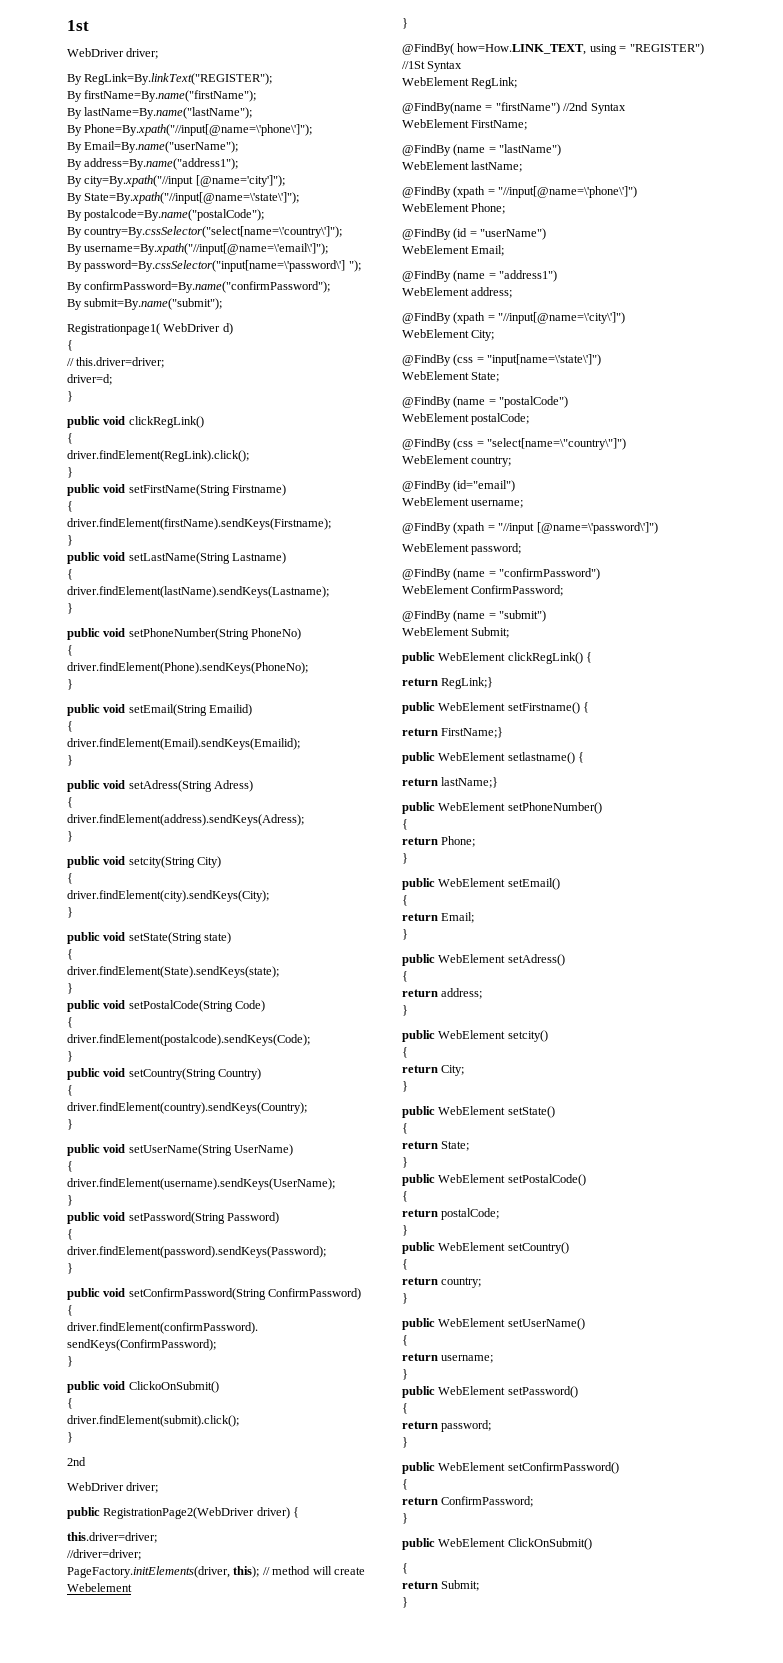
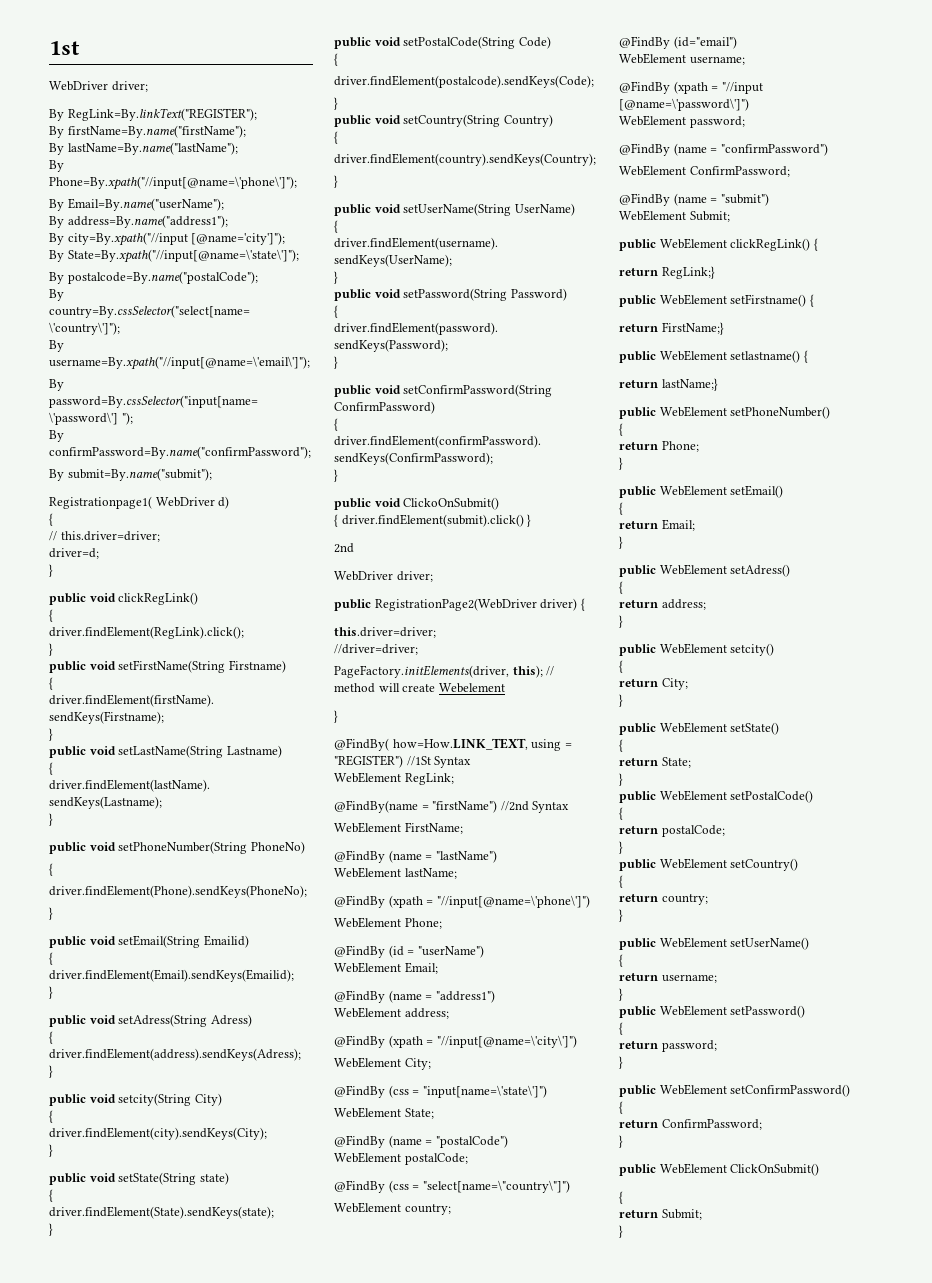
[67,1415,239,1427] // driver.findElement(submit).click(); // -> [341,514,524,527] driver.findElement(submit).click()

